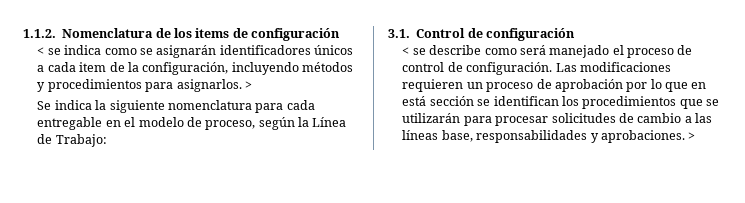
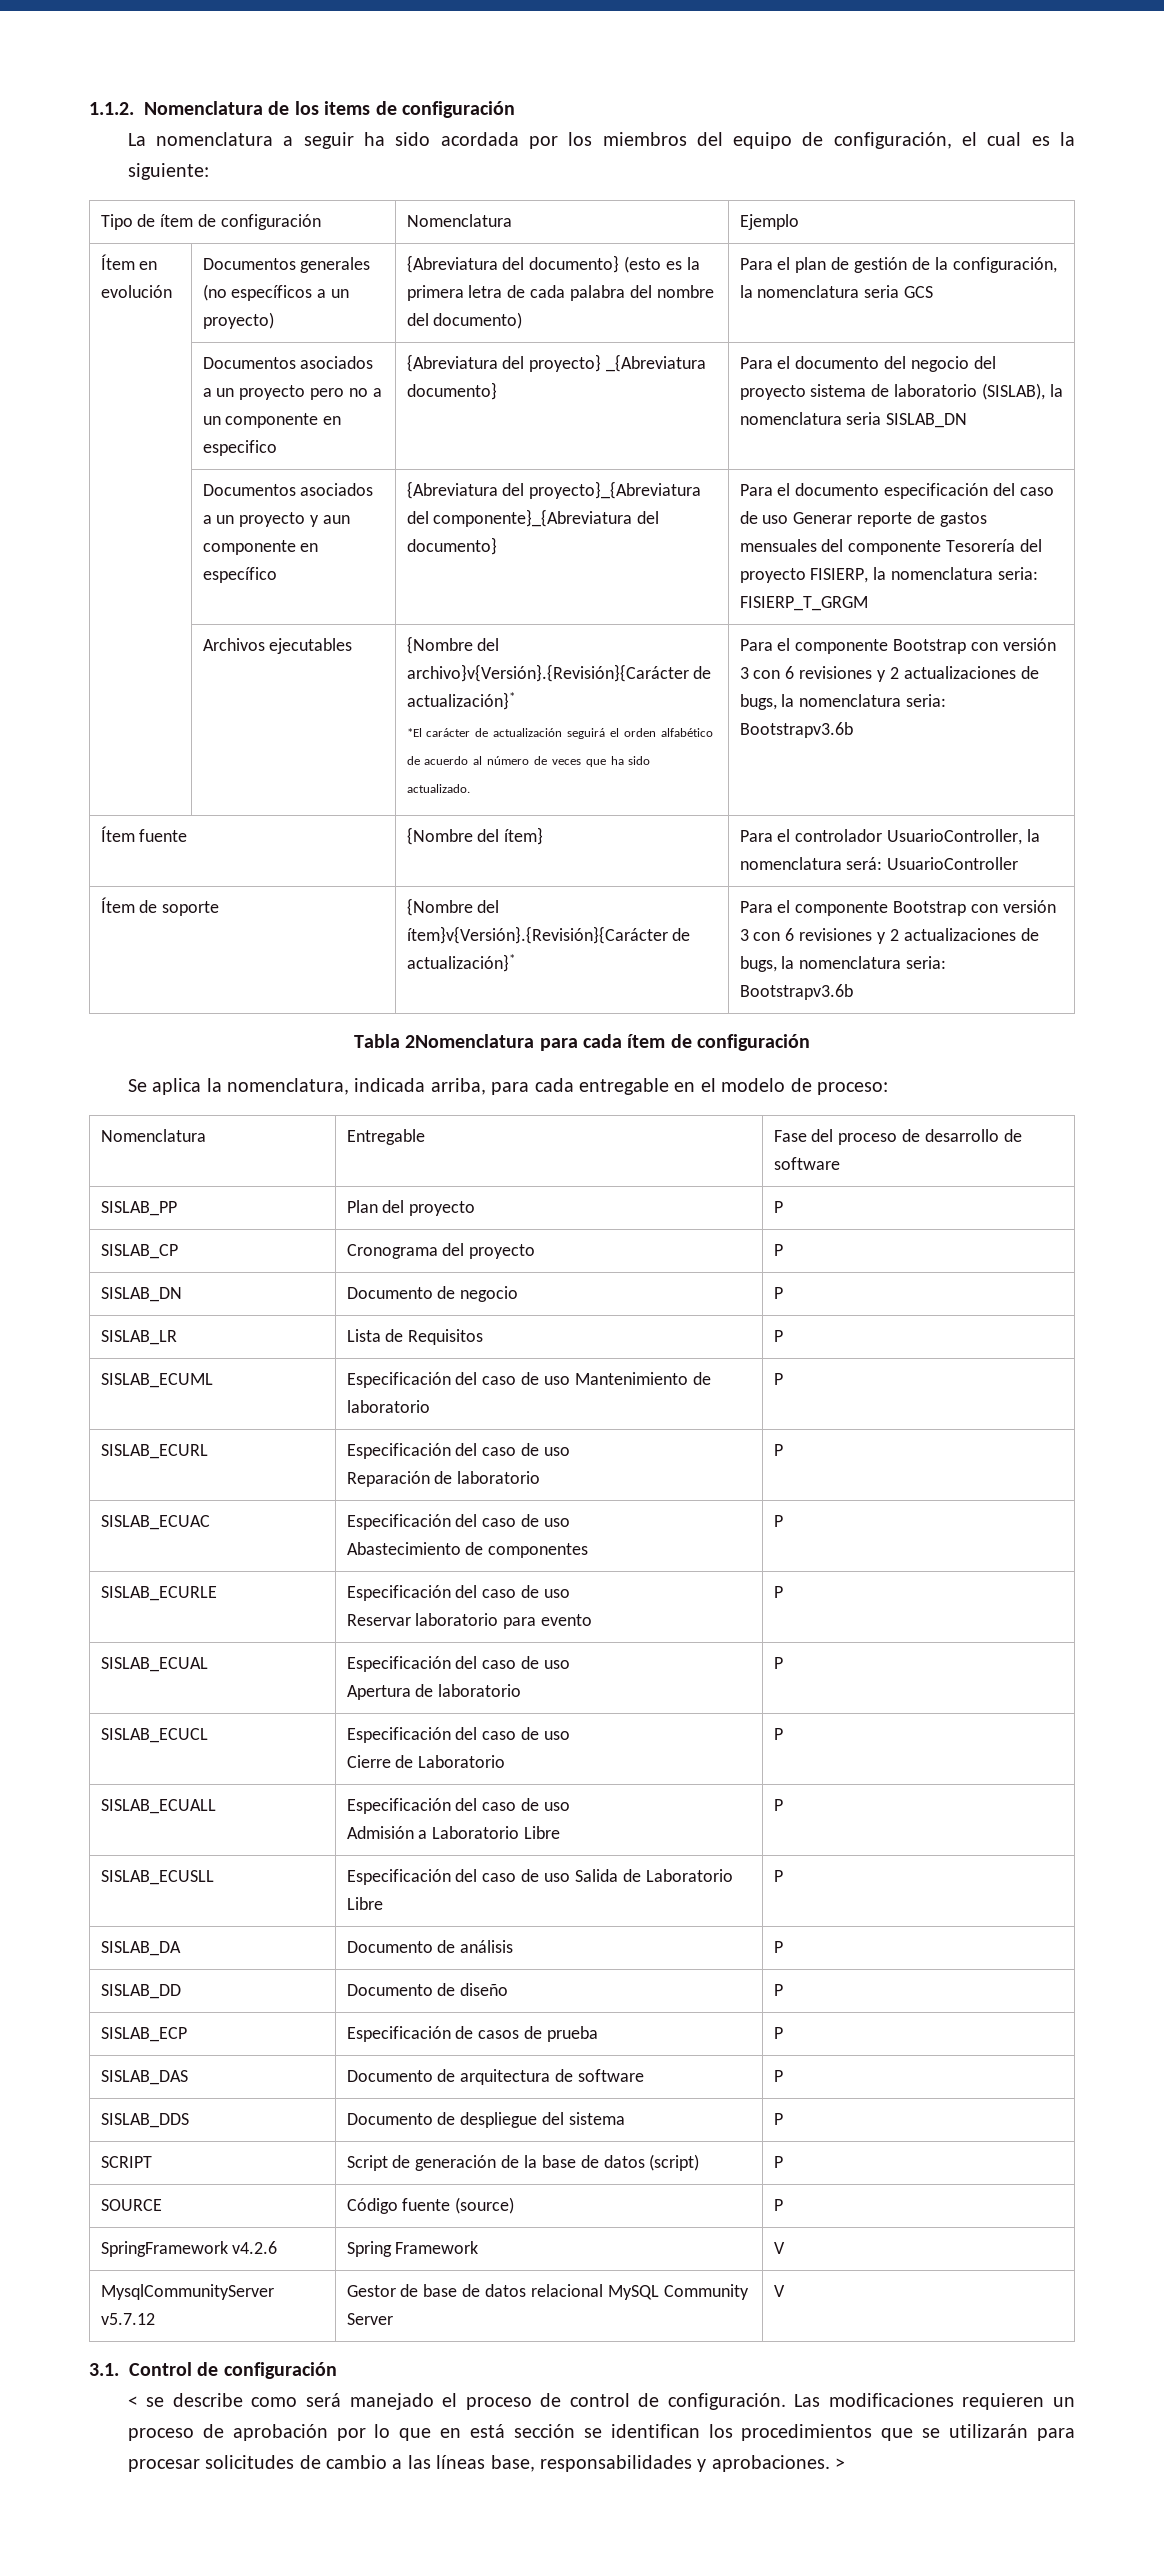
[37,45,354,58] [37,62,354,75] [37,79,252,92] [37,100,252,113] < se indica como se asignarán identificadores únicos a cada item de la configuración, incluyendo métodos y procedimientos para asignarlos. > // Se indica la siguiente nomenclatura -> [127,132,1075,149] [127,163,209,180] [100,214,322,230] [406,214,512,227] [739,214,799,230] [100,254,158,270] [100,285,172,298] [202,257,371,273] [202,284,350,301] [202,312,274,329] [406,255,700,273] [406,285,714,301] [406,312,523,329] [739,257,1057,273] [739,285,934,298] [202,356,374,369] [202,385,382,400] [202,413,342,428] [202,440,277,456] [406,354,707,372] [406,382,497,400] [739,356,996,372] [739,383,1063,400] [739,412,968,428] [202,483,374,496] [202,512,351,527] [202,540,319,555] [202,567,277,583] [406,481,702,499] [406,509,660,527] [406,537,497,555] [739,483,1054,499] [739,511,987,527] [739,539,1043,555] [739,567,1039,583] [739,596,868,611] [202,638,353,654] [406,636,500,654] [406,664,712,682] [406,692,515,710] [406,728,713,739] [406,756,651,767] [406,784,470,793] [739,638,1056,654] [739,666,1039,682] [739,694,947,710] [739,722,853,738] [100,826,188,842] [406,827,544,845] [739,829,1041,845] [739,857,1019,870] [100,897,220,916] [406,898,500,916] [406,926,691,944] [406,954,515,972] [739,900,1056,916] [739,928,1039,944] [739,956,947,972] [739,984,853,1000] [353,1034,811,1051] [127,1078,486,1095] La nomenclatura a seguir ha sido acordada por los miembros del equipo de configuración, el cual es la siguiente: // Tipo de ítem de configuración | Nomenclatura | Ejemplo // Ítem en evolución | Documentos generales (no específicos a un proyecto) | {Abreviatura del documento} (esto es la primera letra de cada palabra del nombre del documento) | Para el plan de gestión de la configuración, la nomenclatura seria GCS // | Documentos asociados a un proyecto pero no a un componente en especifico | {Abreviatura del proyecto} _{Abreviatura documento} | Para el documento del negocio del proyecto sistema de laboratorio (SISLAB), la nomenclatura seria SISLAB_DN // | Documentos asociados a un proyecto y aun componente en específico | {Abreviatura del proyecto}_{Abreviatura del componente}_{Abreviatura del documento} | Para el documento especificación del caso de uso Generar reporte de gastos mensuales del componente Tesorería del proyecto FISIERP, la nomenclatura seria: FISIERP_T_GRGM // | Archivos ejecutables | {Nombre del archivo}v{Versión}.{Revisión}{Carácter de actualización}* // *El carácter de actualización seguirá el orden alfabético de acuerdo al número de veces que ha sido actualizado. | Para el componente Bootstrap con versión 3 con 6 revisiones y 2 actualizaciones de bugs, la nomenclatura seria: Bootstrapv3.6b // Ítem fuente | {Nombre del ítem} | Para el controlador UsuarioController, la nomenclatura será: UsuarioController // Ítem de soporte | {Nombre del ítem}v{Versión}.{Revisión}{Carácter de actualización}* | Para el componente Bootstrap con versión 3 con 6 revisiones y 2 actualizaciones de bugs, la nomenclatura seria: Bootstrapv3.6b // Tabla 2Nomenclatura para cada ítem de configuración // Se aplica la nomenclatura, indicada arriba,
[205,117,347,130] [37,134,107,147] proceso, según la Línea de Trabajo: -> [817,1082,889,1095] [100,1129,206,1142] [346,1129,425,1145] [773,1129,1022,1145] [773,1157,840,1170] [100,1201,177,1216] [346,1200,476,1216] [773,1201,783,1213] [100,1244,178,1259] [346,1243,536,1259] [773,1244,783,1256] [100,1287,182,1302] [346,1286,519,1302] [773,1287,783,1299] [100,1330,177,1345] [346,1329,484,1345] [773,1330,783,1342] [100,1373,213,1388] [346,1372,711,1388] [346,1400,430,1413] [773,1373,783,1385] [100,1444,208,1459] [346,1443,571,1459] [346,1471,541,1487] [773,1444,783,1456] [100,1515,210,1530] [346,1514,571,1530] [346,1542,589,1558] [773,1515,783,1527] [100,1586,217,1601] [346,1585,571,1601] [346,1613,593,1629] [773,1586,783,1598] [100,1657,208,1672] [346,1656,571,1672] [346,1684,522,1700] [773,1657,783,1669] [100,1728,208,1743] [346,1727,571,1743] [346,1755,506,1768] [773,1728,783,1740] [100,1799,216,1814] [346,1798,571,1814] [346,1826,561,1839] [773,1799,783,1811] [100,1870,214,1885] [346,1869,733,1885] [346,1897,383,1910] [773,1870,783,1882] [100,1941,181,1956] [346,1940,514,1953] [773,1941,783,1953] [100,1984,181,1999] [346,1983,509,1996] [773,1984,783,1996] [100,2027,187,2042] [346,2026,599,2042] [773,2027,783,2039] [100,2070,188,2085] [346,2069,645,2085] [773,2070,783,2082] [100,2113,189,2128] [346,2112,626,2128] [773,2113,783,2125] [100,2156,152,2168] [346,2154,700,2171] [773,2156,783,2168] [100,2199,162,2211] [346,2197,515,2214] [773,2199,783,2211] [100,2241,278,2257] [346,2241,479,2257] [773,2242,785,2254] [100,2284,274,2300] [100,2313,155,2325] [346,2284,749,2300] [346,2313,393,2325] [773,2285,785,2297] proceso: // Nomenclatura | Entregable | Fase del proceso de desarrollo de software // SISLAB_PP | Plan del proyecto | P // SISLAB_CP | Cronograma del proyecto | P // SISLAB_DN | Documento de negocio | P // SISLAB_LR | Lista de Requisitos | P // SISLAB_ECUML | Especificación del caso de uso Mantenimiento de laboratorio | P // SISLAB_ECURL | Especificación del caso de uso // Reparación de laboratorio | P // SISLAB_ECUAC | Especificación del caso de uso // Abastecimiento de componentes | P // SISLAB_ECURLE | Especificación del caso de uso // Reservar laboratorio para evento | P // SISLAB_ECUAL | Especificación del caso de uso // Apertura de laboratorio | P // SISLAB_ECUCL | Especificación del caso de uso // Cierre de Laboratorio | P // SISLAB_ECUALL | Especificación del caso de uso // Admisión a Laboratorio Libre | P // SISLAB_ECUSLL | Especificación del caso de uso Salida de Laboratorio Libre | P // SISLAB_DA | Documento de análisis | P // SISLAB_DD | Documento de diseño | P // SISLAB_ECP | Especificación de casos de prueba | P // SISLAB_DAS | Documento de arquitectura de software | P // SISLAB_DDS | Documento de despliegue del sistema | P // SCRIPT | Script de generación de la base de datos (script) | P // SOURCE | Código fuente (source) | P // SpringFramework v4.2.6 | Spring Framework | V // MysqlCommunityServer v5.7.12 | Gestor de base de datos relacional MySQL Community Server | V

